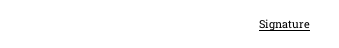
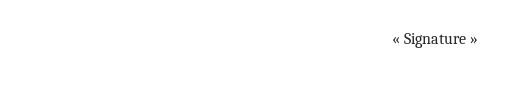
[259,19,310,31] Signature -> [391,33,478,48] « Signature »

